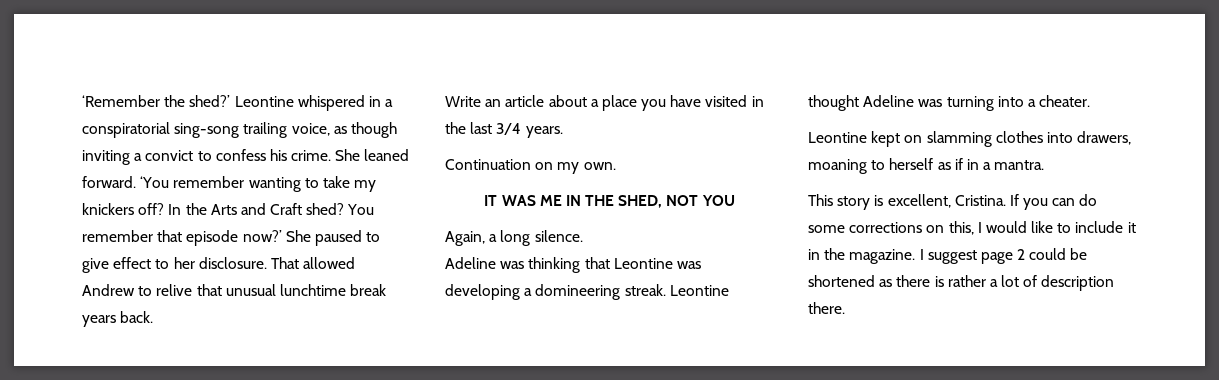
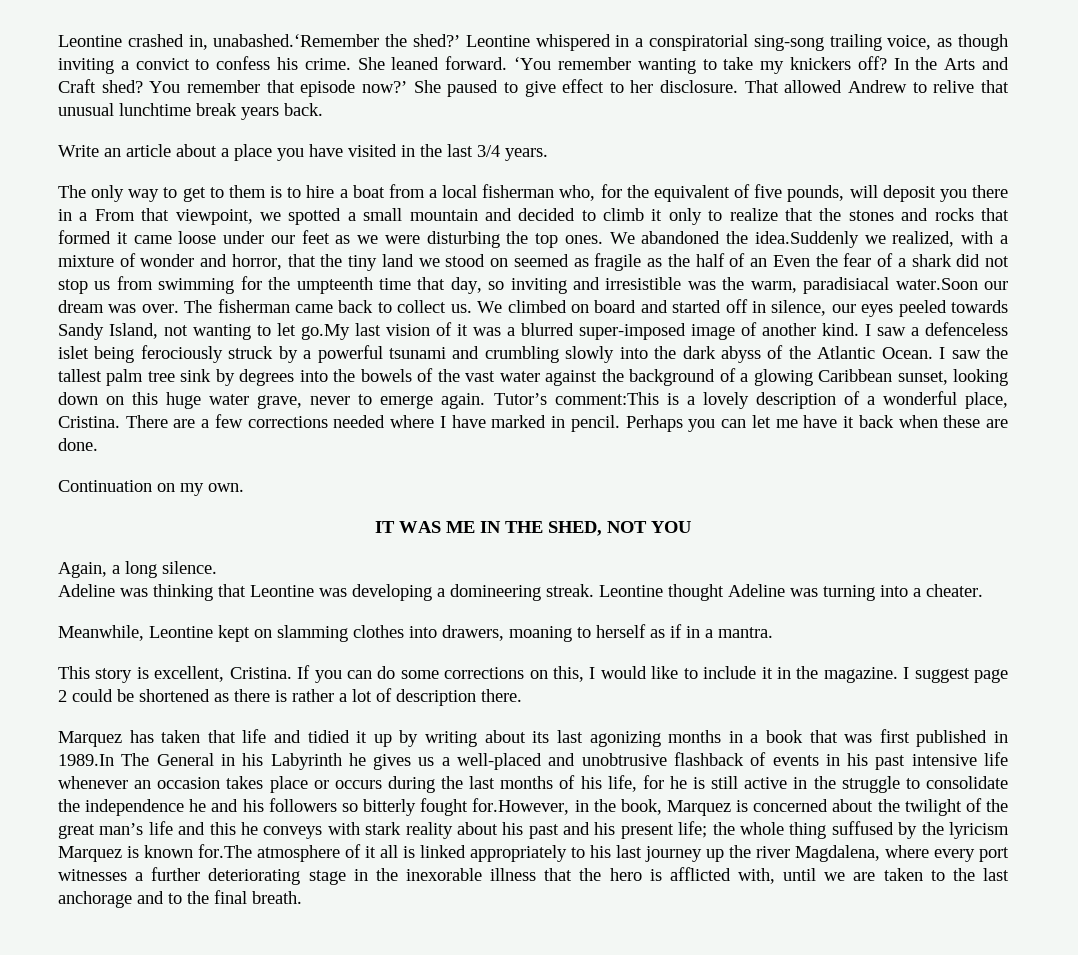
[82,95,160,107] ‘Remember -> [58,34,380,50] Leontine crashed in, unabashed.‘Remember
(563, 132) none -> [58,184,1009,202] [58,208,1010,225] [58,230,1009,248] [58,253,1010,271] [58,276,1009,294] [58,299,1008,317] [58,322,1008,340] [58,345,1009,363] [58,368,1009,386] [58,391,1009,409] [58,414,1009,432] [58,438,98,451] // The only way to get to them is to hire a boat from a local fisherman who, for the equivalent of five pounds, will deposit you there in a From that viewpoint, we spotted a small mountain and decided to climb it only to realize that the stones and rocks that formed it came loose under our feet as we were disturbing the top ones. We abandoned the idea.Suddenly we realized, with a mixture of wonder and horror, that the tiny land we stood on seemed as fragile as the half of an Even the fear of a shark did not stop us from swimming for the umpteenth time that day, so inviting and irresistible was the warm, paradisiacal water.Soon our dream was over. The fisherman came back to collect us. We climbed on board and started off in silence, our eyes peeled towards Sandy Island, not wanting to let go.My last vision of it was a blurred super-imposed image of another kind. I saw a defenceless islet being ferociously struck by a powerful tsunami and crumbling slowly into the dark abyss of the Atlantic Ocean. I saw the tallest palm tree sink by degrees into the bowels of the vast water against the background of a glowing Caribbean sunset, looking down on this huge water grave, never to emerge again. Tutor’s comment:This is a lovely description of a wonderful place, Cristina. There are a few corrections needed where I have marked in pencil. Perhaps you can let me have it back when these are done.
(1091, 101) none -> [58,625,144,641] Meanwhile,
(845, 308) none -> [58,729,1008,747] [58,752,1008,770] [58,775,1009,793] [58,798,1008,816] [58,821,1010,839] [58,844,1009,862] [58,867,1009,885] [58,890,302,908] // Marquez has taken that life and tidied it up by writing about its last agonizing months in a book that was first published in 1989.In The General in his Labyrinth he gives us a well-placed and unobtrusive flashback of events in his past intensive life whenever an occasion takes place or occurs during the last months of his life, for he is still active in the struggle to consolidate the independence he and his followers so bitterly fought for.However, in the book, Marquez is concerned about the twilight of the great man’s life and this he conveys with stark reality about his past and his present life; the whole thing suffused by the lyricism Marquez is known for.The atmosphere of it all is linked appropriately to his last journey up the river Magdalena, where every port witnesses a further deteriorating stage in the inexorable illness that the hero is afflicted with, until we are taken to the last anchorage and to the final breath.

